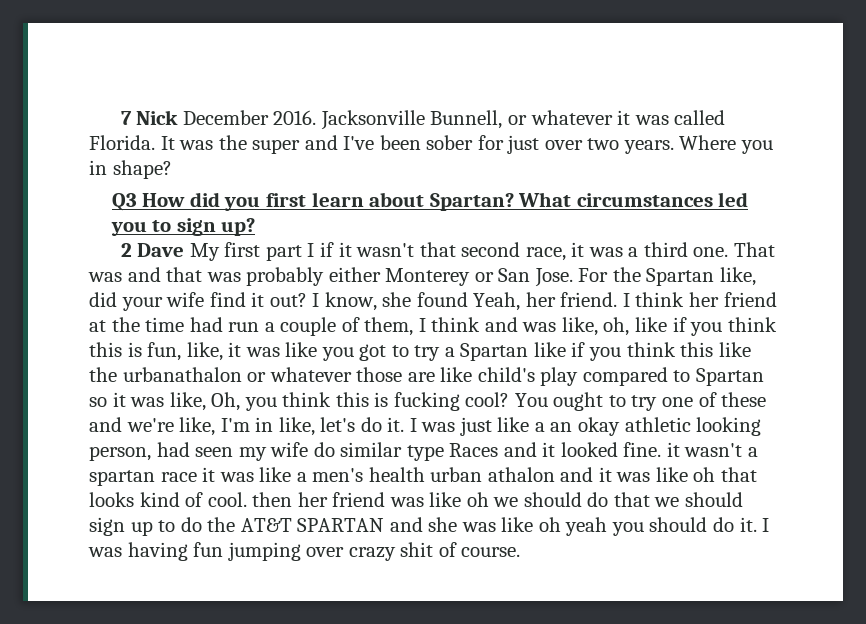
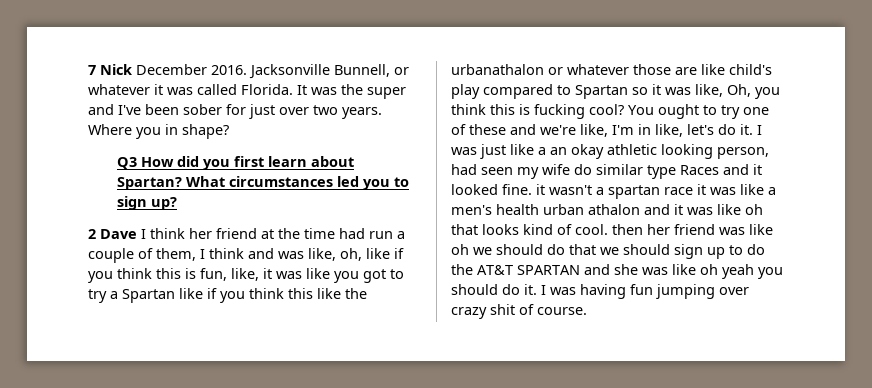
[189,242,775,261] [88,267,756,287] [89,292,618,311] My first part I if it wasn't that second race, it was a third one. That was and that was probably either Monterey or San Jose. For the Spartan like, did your wife find it out? I know, she found Yeah, her friend. -> (137, 234) none

